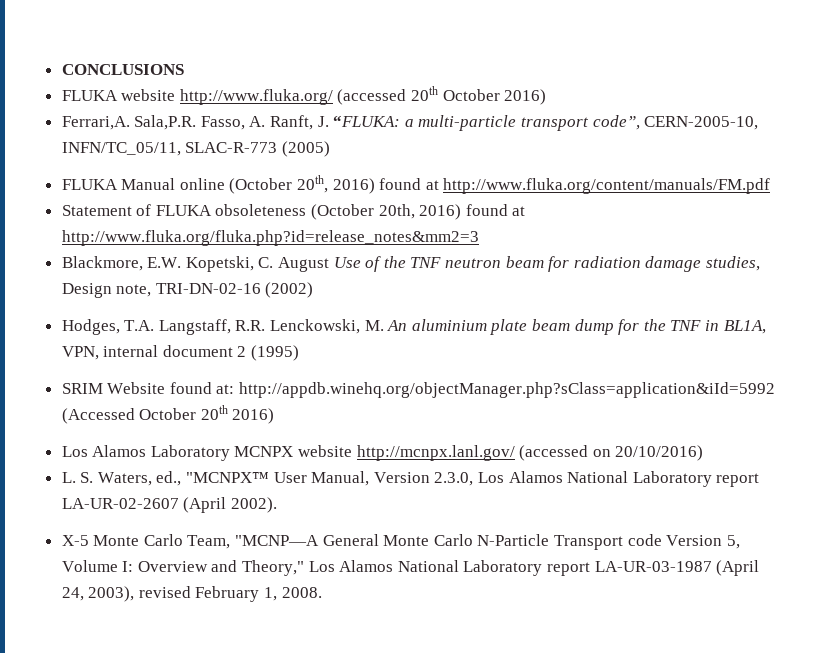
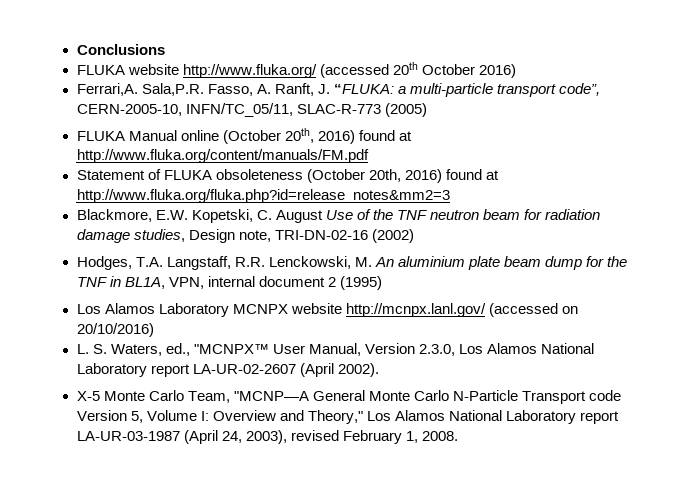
[61,64,184,75] CONCLUSIONS -> [76,44,165,55] Conclusions
[61,382,776,398] [61,405,275,424] // SRIM Website found at: http://appdb.winehq.org/objectManager.php?sClass=application&iId=5992 (Accessed October 20th 2016) -> (382, 283) none

